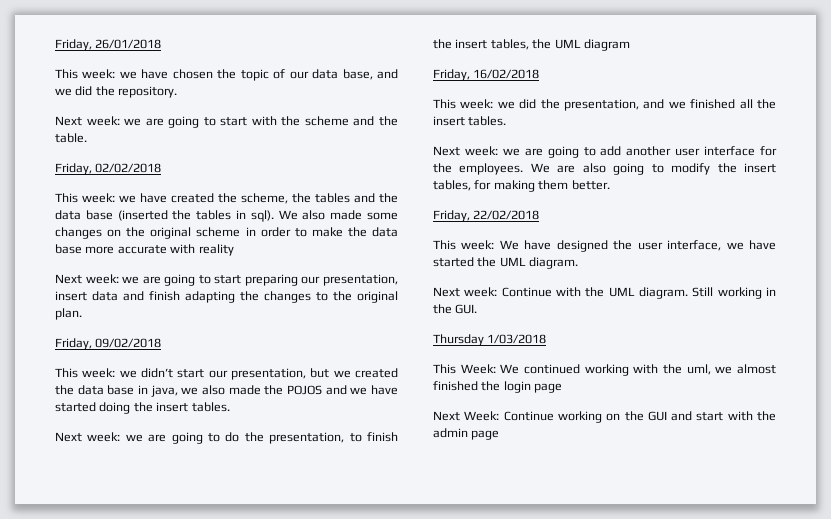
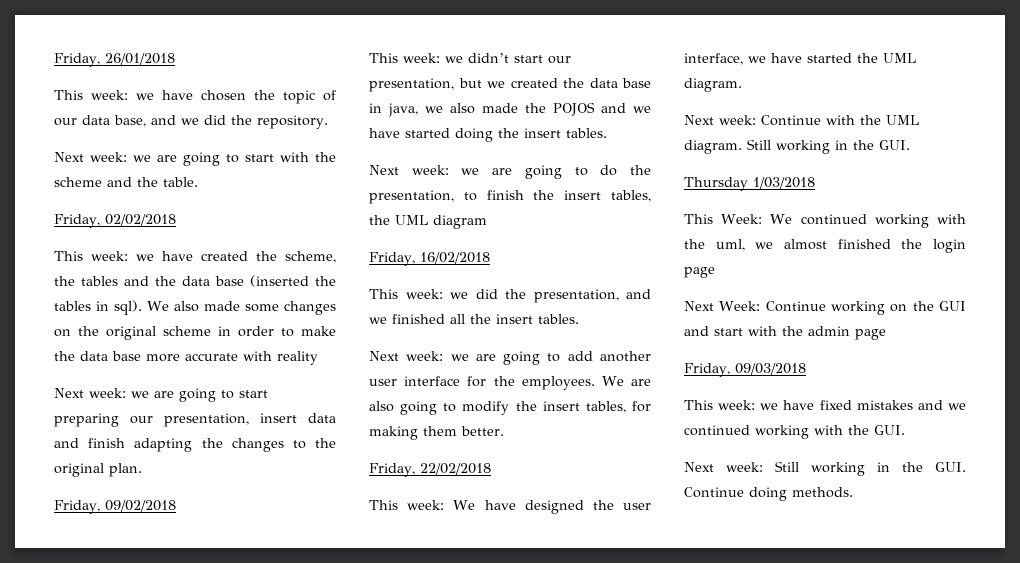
(500, 435) none -> [684,363,806,377] [684,400,966,410] [684,425,905,439] [684,461,966,476] [684,487,853,501] // Friday, 09/03/2018 // This week: we have fixed mistakes and we continued working with the GUI. // Next week: Still working in the GUI. Continue doing methods.

